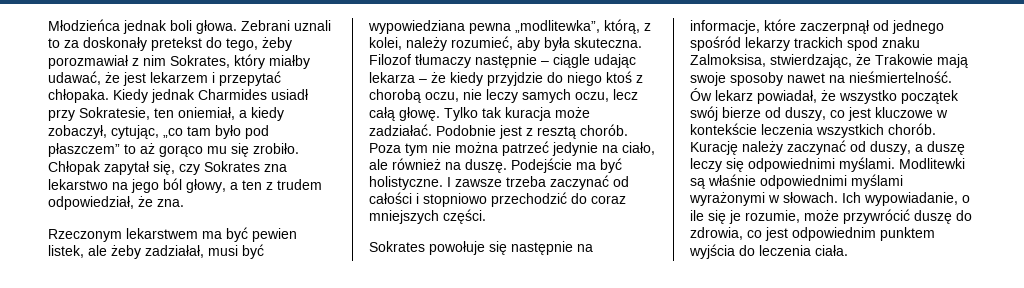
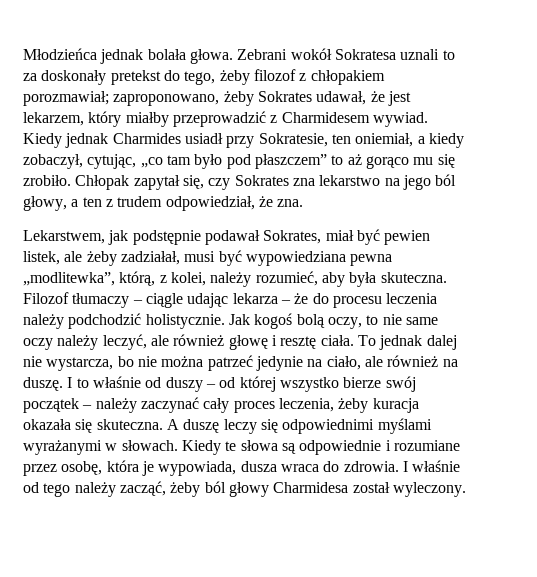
[170,20,192,31] boli -> [147,49,186,60] bolała
(290, 25) none -> [290,48,396,60] wokół Sokratesa
[48,54,310,69] [48,71,281,86] [48,89,109,103] porozmawiał z nim Sokrates, który miałby udawać, że jest lekarzem i przepytać chłopaka. -> [253,69,385,85] [23,91,411,106] [23,111,428,127] filozof z chłopakiem porozmawiał; zaproponowano, żeby Sokrates udawał, że jest lekarzem, który miałby przeprowadzić z Charmidesem wywiad.
[48,228,222,242] Rzeczonym lekarstwem ma -> [23,230,354,245] Lekarstwem, jak podstępnie podawał Sokrates, miał
[475,54,537,68] następnie -> (130, 300) none
[450,71,643,86] [369,89,638,103] [369,107,590,121] [369,124,628,139] [369,143,428,156] kiedy przyjdzie do niego ktoś z chorobą oczu, nie leczy samych oczu, lecz całą głowę. Tylko tak kuracja może zadziałać. Podobnie jest z resztą chorób. Poza tym -> [312,293,438,308] [23,313,438,329] [23,334,457,350] [23,356,134,371] do procesu leczenia należy podchodzić holistycznie. Jak kogoś bolą oczy, to nie same oczy należy leczyć, ale również głowę i resztę ciała. To jednak dalej nie wystarcza, bo
[511,158,622,173] [369,175,629,190] [369,192,626,207] [369,209,486,224] [369,241,593,255] [690,19,944,34] [690,36,920,51] [690,54,968,68] [690,71,952,86] [690,88,959,104] [690,106,948,121] [690,123,936,138] [690,140,965,155] [690,157,965,172] [690,174,903,189] [689,192,970,206] [690,209,972,224] [690,227,935,241] [689,244,848,259] Podejście ma być holistyczne. I zawsze trzeba zaczynać od całości i stopniowo przechodzić do coraz mniejszych części. // Sokrates powołuje się następnie na informacje, które zaczerpnął od jednego spośród lekarzy trackich spod znaku Zalmoksisa, stwierdzając, że Trakowie mają swoje sposoby nawet na nieśmiertelność. Ów lekarz powiadał, że wszystko początek swój bierze od duszy, co jest kluczowe w kontekście leczenia wszystkich chorób. Kurację należy zaczynać od duszy, a duszę leczy się odpowiednimi myślami. Modlitewki są właśnie odpowiednimi myślami wyrażonymi w słowach. Ich wypowiadanie, o ile się je rozumie, może przywrócić duszę do zdrowia, co jest odpowiednim punktem wyjścia do leczenia ciała. -> [67,376,416,392] [23,397,419,413] [23,418,432,434] [23,440,460,455] [23,460,461,476] [23,481,466,497] I to właśnie od duszy – od której wszystko bierze swój początek – należy zaczynać cały proces leczenia, żeby kuracja okazała się skuteczna. A duszę leczy się odpowiednimi myślami wyrażanymi w słowach. Kiedy te słowa są odpowiednie i rozumiane przez osobę, która je wypowiada, dusza wraca do zdrowia. I właśnie od tego należy zacząć, żeby ból głowy Charmidesa został wyleczony.

